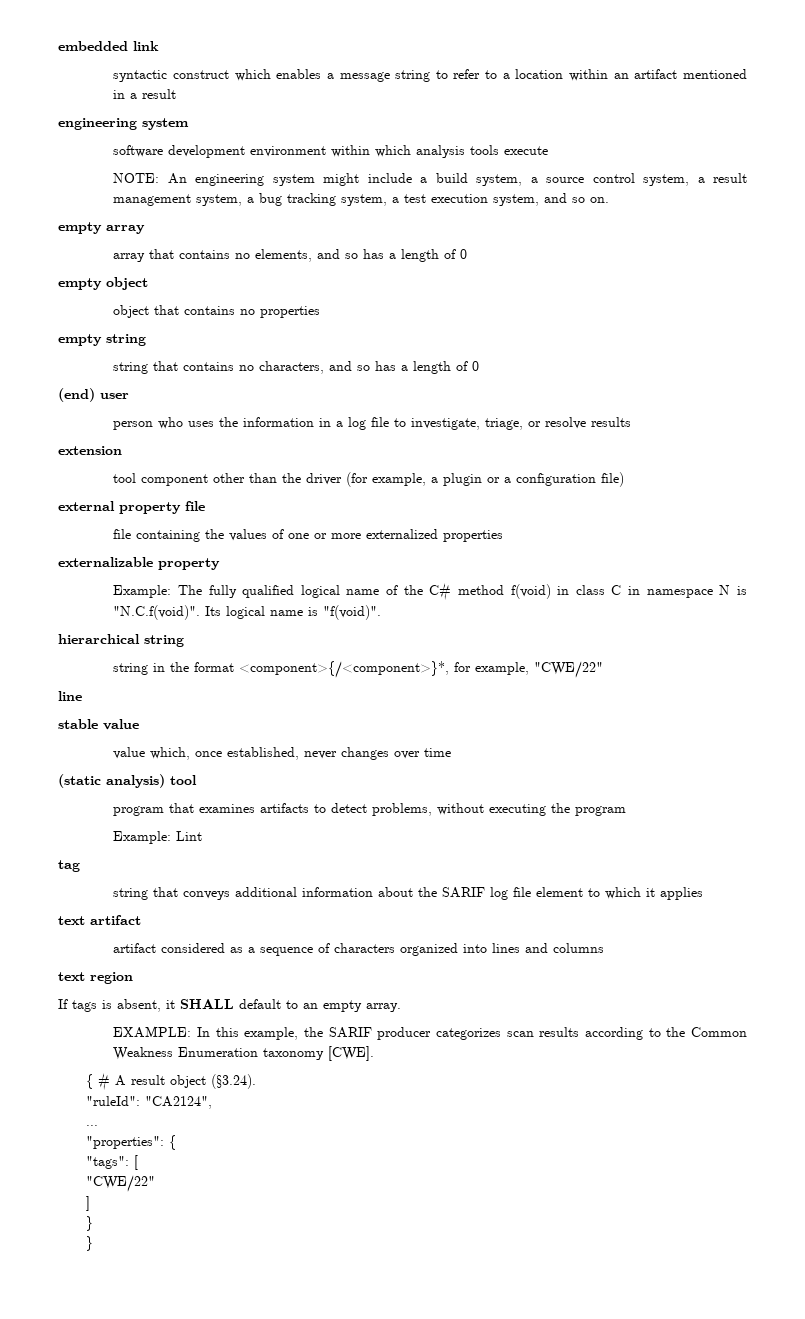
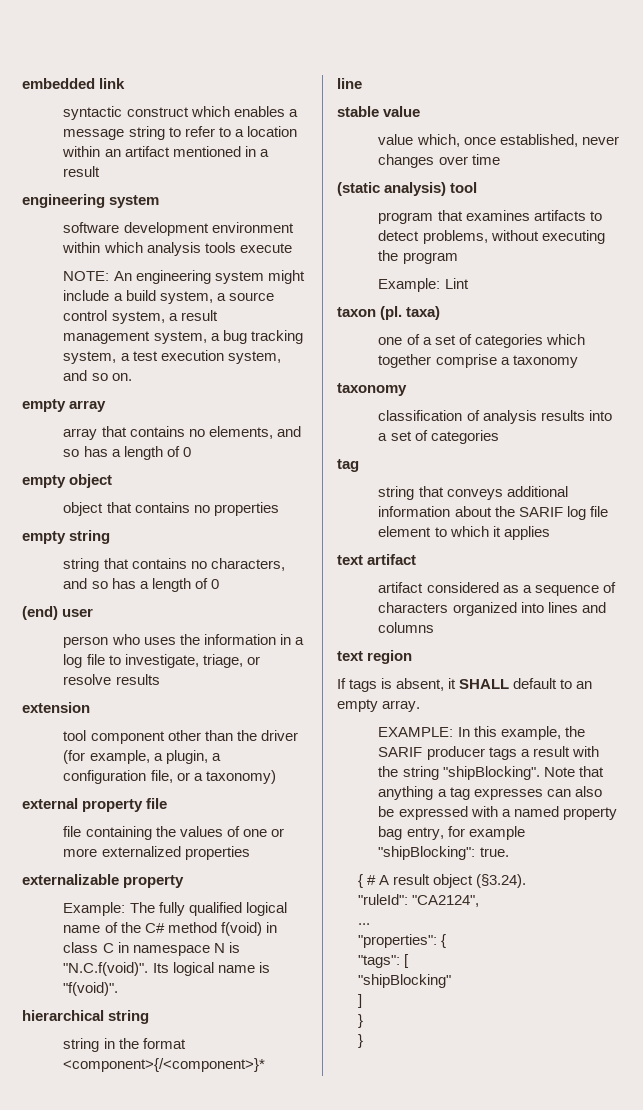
[443,472,625,487] plugin or a configuration file) -> [165,750,221,764] [63,770,276,784] plugin, a configuration file, or a taxonomy)
[239,661,604,678] <component>{/<component>}*, for example, "CWE/22" -> [63,1058,266,1072] <component>{/<component>}*
(203, 836) none -> [337,306,441,320] [378,334,585,348] [378,354,578,368] [337,383,407,396] [378,410,612,424] [378,430,499,444] // taxon (pl. taxa) // one of a set of categories which together comprise a taxonomy // taxonomy // classification of analysis results into a set of categories
[435,1027,748,1040] [113,1046,375,1061] categorizes scan results according to the Common Weakness Enumeration taxonomy [CWE]. -> [488,746,599,760] [378,766,604,780] [378,786,602,800] [378,806,617,820] [378,826,525,840] [378,846,509,860] tags a result with the string "shipBlocking". Note that anything a tag expresses can also be expressed with a named property bag entry, for example "shipBlocking": true.
[85,1175,155,1192] "CWE/22" -> [357,974,451,988] "shipBlocking"

